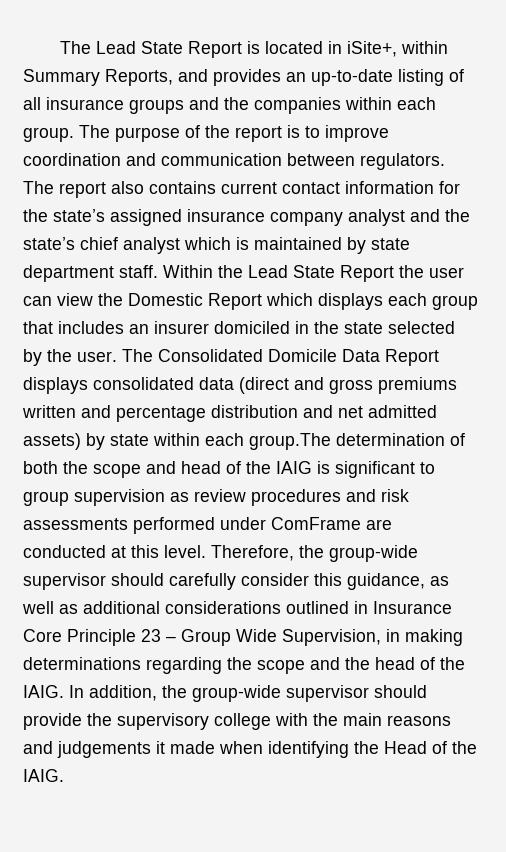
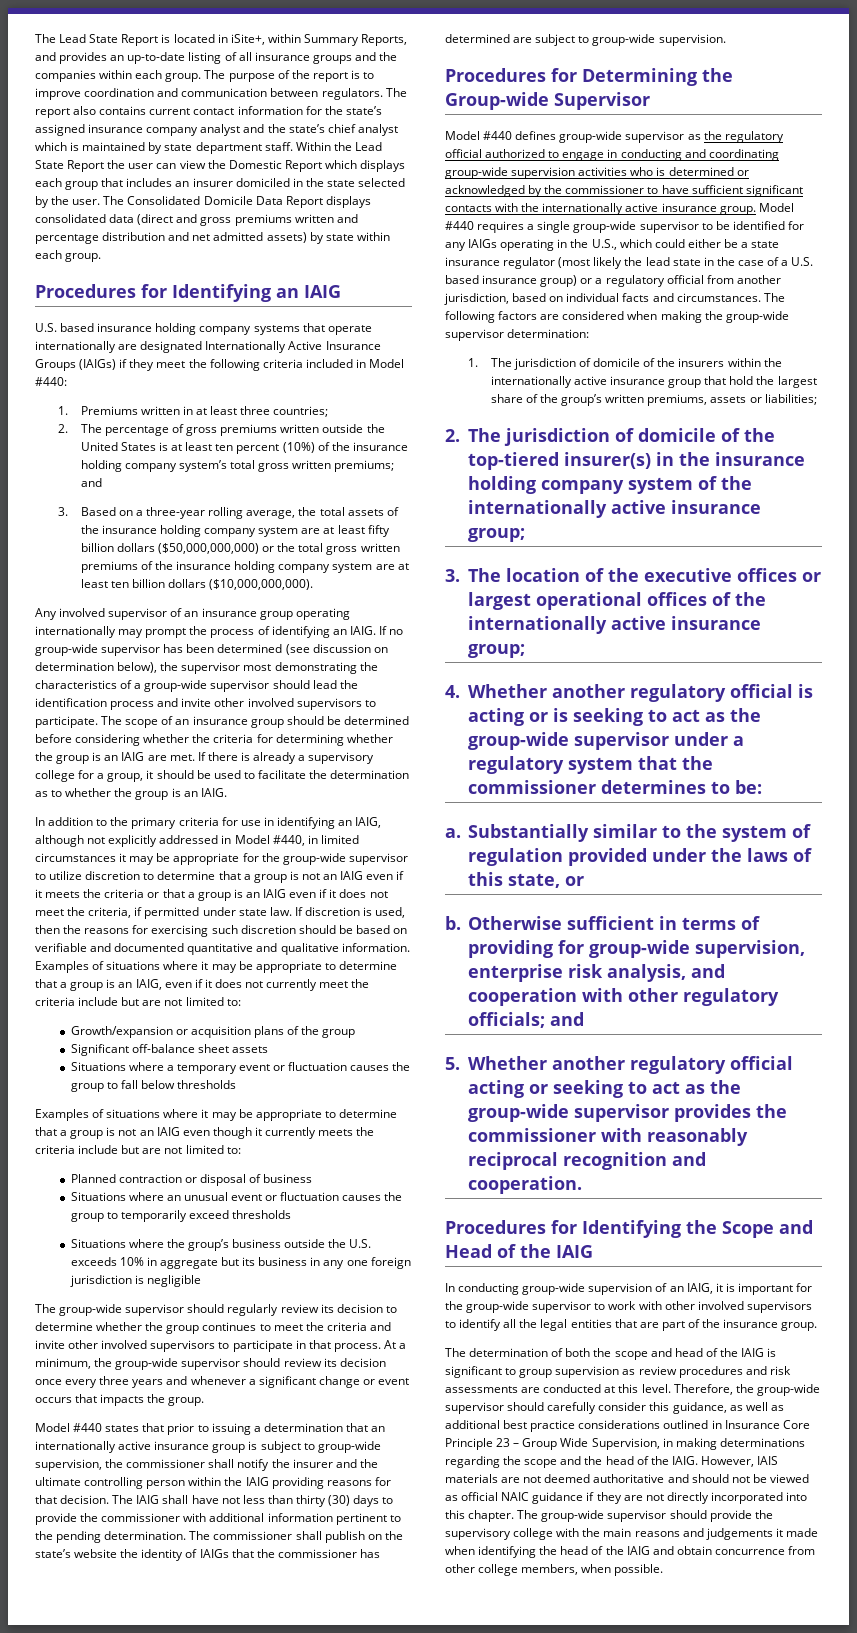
[249,433,331,450] group.The -> [65,253,102,262] [35,284,341,302] [35,323,372,335] [35,341,381,353] [35,359,405,371] [35,377,67,386] [57,406,329,417] [57,424,385,436] [80,442,408,454] [80,460,395,472] [80,478,102,487] [57,507,399,519] [80,525,390,537] [80,543,400,555] [80,561,409,573] [80,579,314,590] [35,608,350,620] [35,626,404,638] [35,644,388,656] [35,662,378,674] [35,680,358,692] [35,698,376,710] [35,716,409,728] [35,734,393,746] [35,752,375,764] [35,770,410,782] [35,788,227,800] [35,817,382,829] [35,835,359,847] [35,853,408,865] [35,871,405,883] [35,889,388,901] [35,907,406,919] [35,925,408,937] [35,943,410,955] [35,961,397,973] [35,979,370,991] [35,997,241,1006] [70,1026,356,1038] [70,1044,268,1056] [70,1062,411,1074] [70,1080,236,1092] [35,1109,397,1121] [35,1127,375,1139] [35,1145,241,1154] [70,1174,313,1186] [70,1192,403,1201] [70,1210,291,1222] [70,1239,372,1251] [70,1257,411,1269] [69,1275,201,1287] [35,1304,397,1316] [35,1322,391,1334] [35,1340,407,1352] [35,1358,386,1370] [35,1376,410,1388] [35,1394,205,1406] [35,1423,386,1435] [35,1441,381,1453] [35,1459,378,1471] [35,1477,391,1489] [35,1495,394,1507] [35,1513,401,1525] [35,1531,403,1543] [35,1549,380,1561] [445,34,726,46] [445,68,733,86] [445,92,650,110] [445,131,784,143] [445,149,779,161] [445,167,749,179] [445,185,803,197] [445,203,794,215] [445,221,804,233] [445,239,780,251] [445,257,814,269] [445,275,781,287] [444,293,785,305] [445,311,789,323] [445,329,590,341] [467,358,782,370] [490,376,817,388] [490,394,817,406] [445,428,775,446] [467,452,805,470] [467,476,752,494] [467,500,761,518] [467,528,525,542] [445,568,821,582] [467,592,766,610] [467,616,761,634] [467,644,525,658] [445,684,813,702] [467,708,761,726] [467,732,744,750] [467,756,713,774] [467,780,762,794] [445,824,811,842] [467,848,812,866] [467,872,584,888] [445,916,760,930] [467,940,805,958] [467,964,725,982] [467,988,779,1006] [467,1012,584,1028] [445,1056,793,1074] [467,1080,741,1098] [467,1104,787,1122] [467,1128,748,1146] [467,1152,706,1170] [467,1176,582,1194] [445,1220,813,1238] [445,1244,593,1258] [445,1283,813,1295] [445,1301,812,1313] [445,1319,818,1331] [445,1348,466,1357] group. // Procedures for Identifying an IAIG // U.S. based insurance holding company systems that operate internationally are designated Internationally Active Insurance Groups (IAIGs) if they meet the following criteria included in Model #440: // 1. Premiums written in at least three countries; // 2. The percentage of gross premiums written outside the United States is at least ten percent (10%) of the insurance holding company system’s total gross written premiums; and // 3. Based on a three-year rolling average, the total assets of the insurance holding company system are at least fifty billion dollars ($50,000,000,000) or the total gross written premiums of the insurance holding company system are at least ten billion dollars ($10,000,000,000). // Any involved supervisor of an insurance group operating internationally may prompt the process of identifying an IAIG. If no group-wide supervisor has been determined (see discussion on determination below), the supervisor most demonstrating the characteristics of a group-wide supervisor should lead the identification process and invite other involved supervisors to participate. The scope of an insurance group should be determined before considering whether the criteria for determining whether the group is an IAIG are met. If there is already a supervisory college for a group, it should be used to facilitate the determination as to whether the group is an IAIG. // In addition to the primary criteria for use in identifying an IAIG, although not explicitly addressed in Model #440, in limited circumstances it may be appropriate for the group-wide supervisor to utilize discretion to determine that a group is not an IAIG even if it meets the criteria or that a group is an IAIG even if it does not meet the criteria, if permitted under state law. If discretion is used, then the reasons for exercising such discretion should be based on verifiable and documented quantitative and qualitative information. Examples of situations where it may be appropriate to determine that a group is an IAIG, even if it does not currently meet the criteria include but are not limited to: // Growth/expansion or acquisition plans of the group // Significant off-balance sheet assets // Situations where a temporary event or fluctuation causes the group to fall below thresholds // Examples of situations where it may be appropriate to determine that a group is not an IAIG even though it currently meets the criteria include but are not limited to: // Planned contraction or disposal of business // Situations where an unusual event or fluctuation causes the group to temporarily exceed thresholds // Situations where the group’s business outside the U.S. exceeds 10% in aggregate but its business in any one foreign jurisdiction is negligible // The group-wide supervisor should regularly review its decision to determine whether the group continues to meet the criteria and invite other involved supervisors to participate in that process. At a minimum, the group-wide supervisor should review its decision once every three years and whenever a significant change or event occurs that impacts the group. // Model #440 states that prior to issuing a determination that an internationally active insurance group is subject to group-wide supervision, the commissioner shall notify the insurer and the ultimate controlling person within the IAIG providing reasons for that decision. The IAIG shall have not less than thirty (30) days to provide the commissioner with additional information pertinent to the pending determination. The commissioner shall publish on the state’s website the identity of IAIGs that the commissioner has determined are subject to group-wide supervision. // Procedures for Determining the Group-wide Supervisor // Model #440 defines group-wide supervisor as the regulatory official authorized to engage in conducting and coordinating group-wide supervision activities who is determined or acknowledged by the commissioner to have sufficient significant contacts with the internationally active insurance group. Model #440 requires a single group-wide supervisor to be identified for any IAIGs operating in the U.S., which could either be a state insurance regulator (most likely the lead state in the case of a U.S. based insurance group) or a regulatory official from another jurisdiction, based on individual facts and circumstances. The following factors are considered when making the group-wide supervisor determination: // 1. The jurisdiction of domicile of the insurers within the internationally active insurance group that hold the largest share of the group’s written premiums, assets or liabilities; // 2. The jurisdiction of domicile of the top-tiered insurer(s) in the insurance holding company system of the internationally active insurance group; // 3. The location of the executive offices or largest operational offices of the internationally active insurance group; // 4. Whether another regulatory official is acting or is seeking to act as the group-wide supervisor under a regulatory system that the commissioner determines to be: // a. Substantially similar to the system of regulation provided under the laws of this state, or // b. Otherwise sufficient in terms of providing for group-wide supervision, enterprise risk analysis, and cooperation with other regulatory officials; and // 5. Whether another regulatory official acting or seeking to act as the group-wide supervisor provides the commissioner with reasonably reciprocal recognition and cooperation. // Procedures for Identifying the Scope and Head of the IAIG // In conducting group-wide supervision of an IAIG, it is important for the group-wide supervisor to work with other involved supervisors to identify all the legal entities that are part of the insurance group. // The
[133,517,361,534] performed under ComFrame -> (518, 1389) none
(160, 607) none -> [503,1420,576,1432] best practice
[69,685,187,701] In addition, the -> [700,1456,779,1467] [445,1474,809,1483] [445,1492,808,1504] [445,1510,539,1522] However, IAIS materials are not deemed authoritative and should not be viewed as official NAIC guidance if they are not directly incorporated into this chapter. The
[384,741,477,754] [23,769,64,782] Head of the IAIG. -> [560,1546,816,1555] [445,1564,664,1576] head of the IAIG and obtain concurrence from other college members, when possible.

